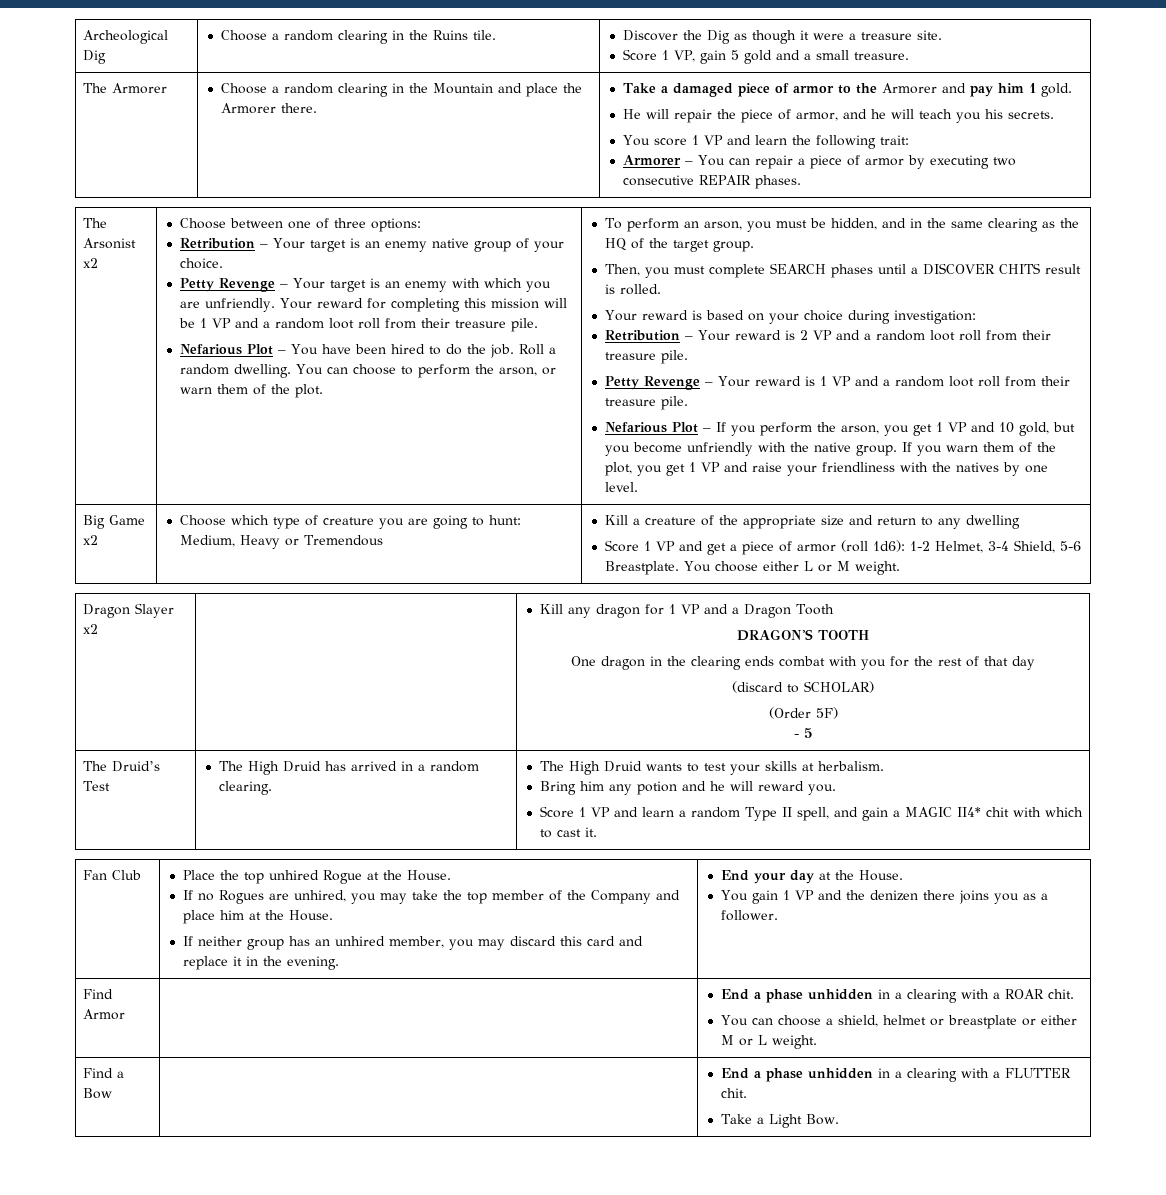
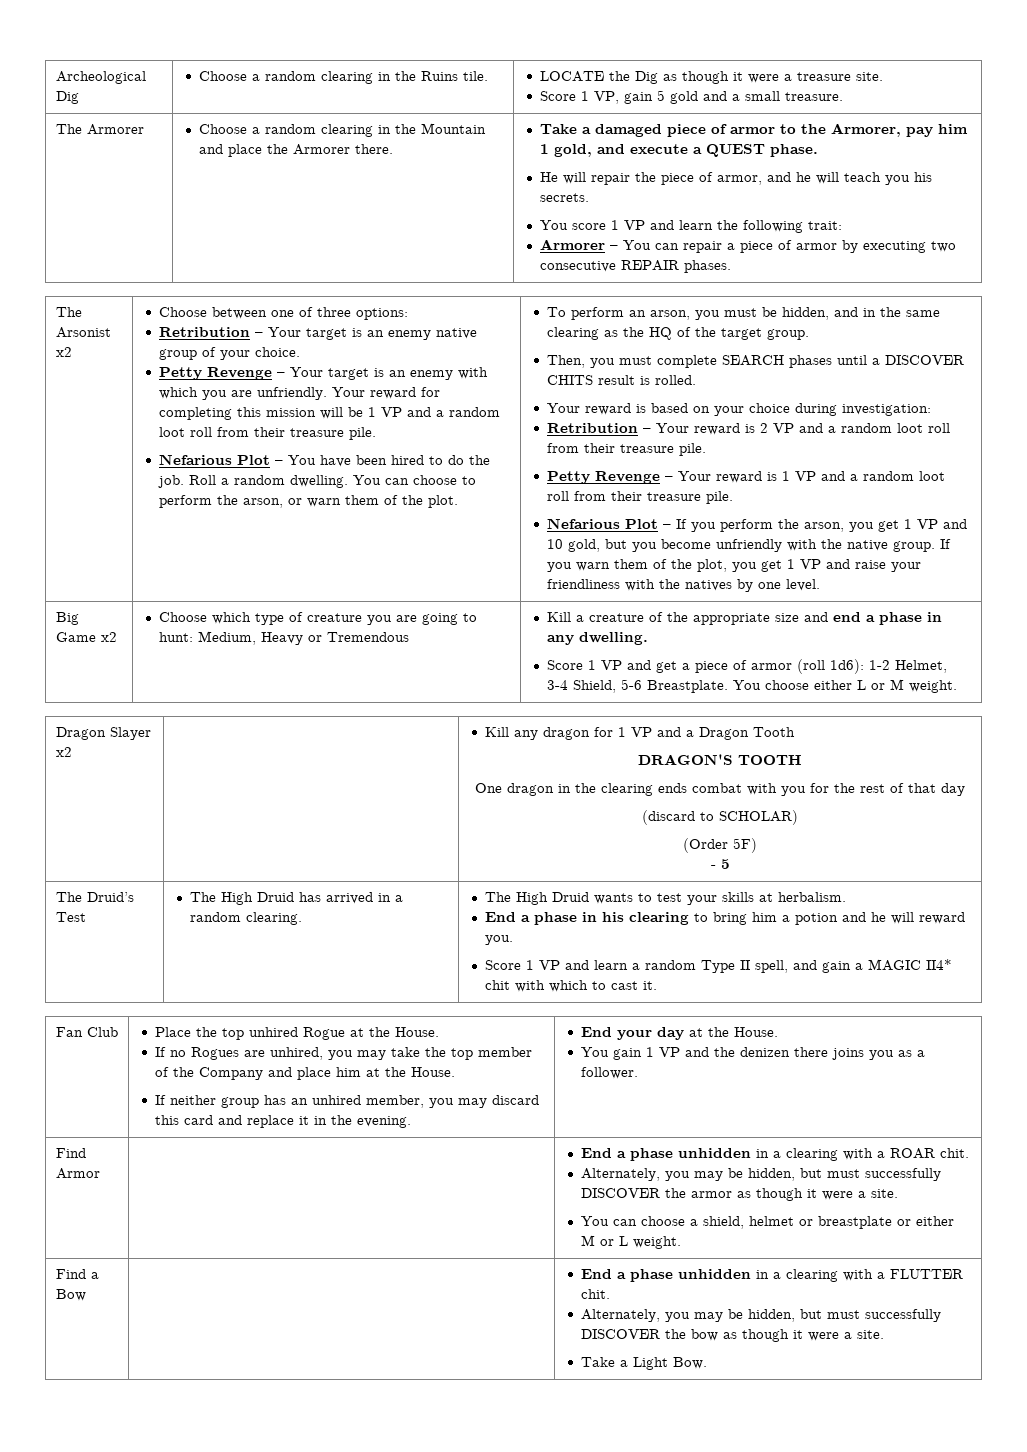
[622,30,678,41] Discover -> [540,71,605,82] LOCATE
[881,83,966,94] Armorer and -> [831,123,902,137] Armorer,
[1040,83,1072,97] gold. -> [554,144,819,157] gold, and execute a QUEST phase.
[876,515,1020,529] return to any dwelling -> [833,612,943,625] [547,632,649,645] end a phase in any dwelling.
[539,781,632,795] Bring him any -> [485,912,791,925] End a phase in his clearing to bring him a
(1074, 994) none -> [581,1168,942,1181] [581,1188,899,1201] // Alternately, you may be hidden, but must successfully DISCOVER the armor as though it were a site.
(747, 1093) none -> [581,1309,942,1322] [581,1329,885,1342] // Alternately, you may be hidden, but must successfully DISCOVER the bow as though it were a site.

